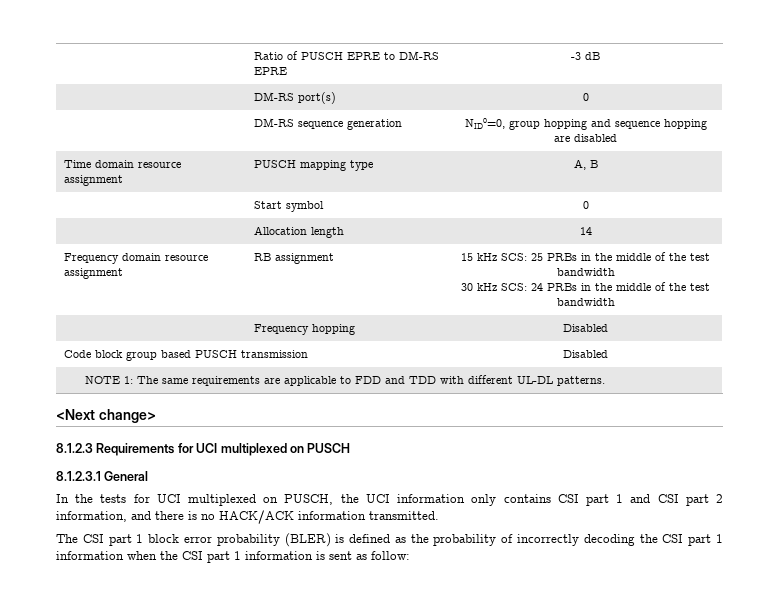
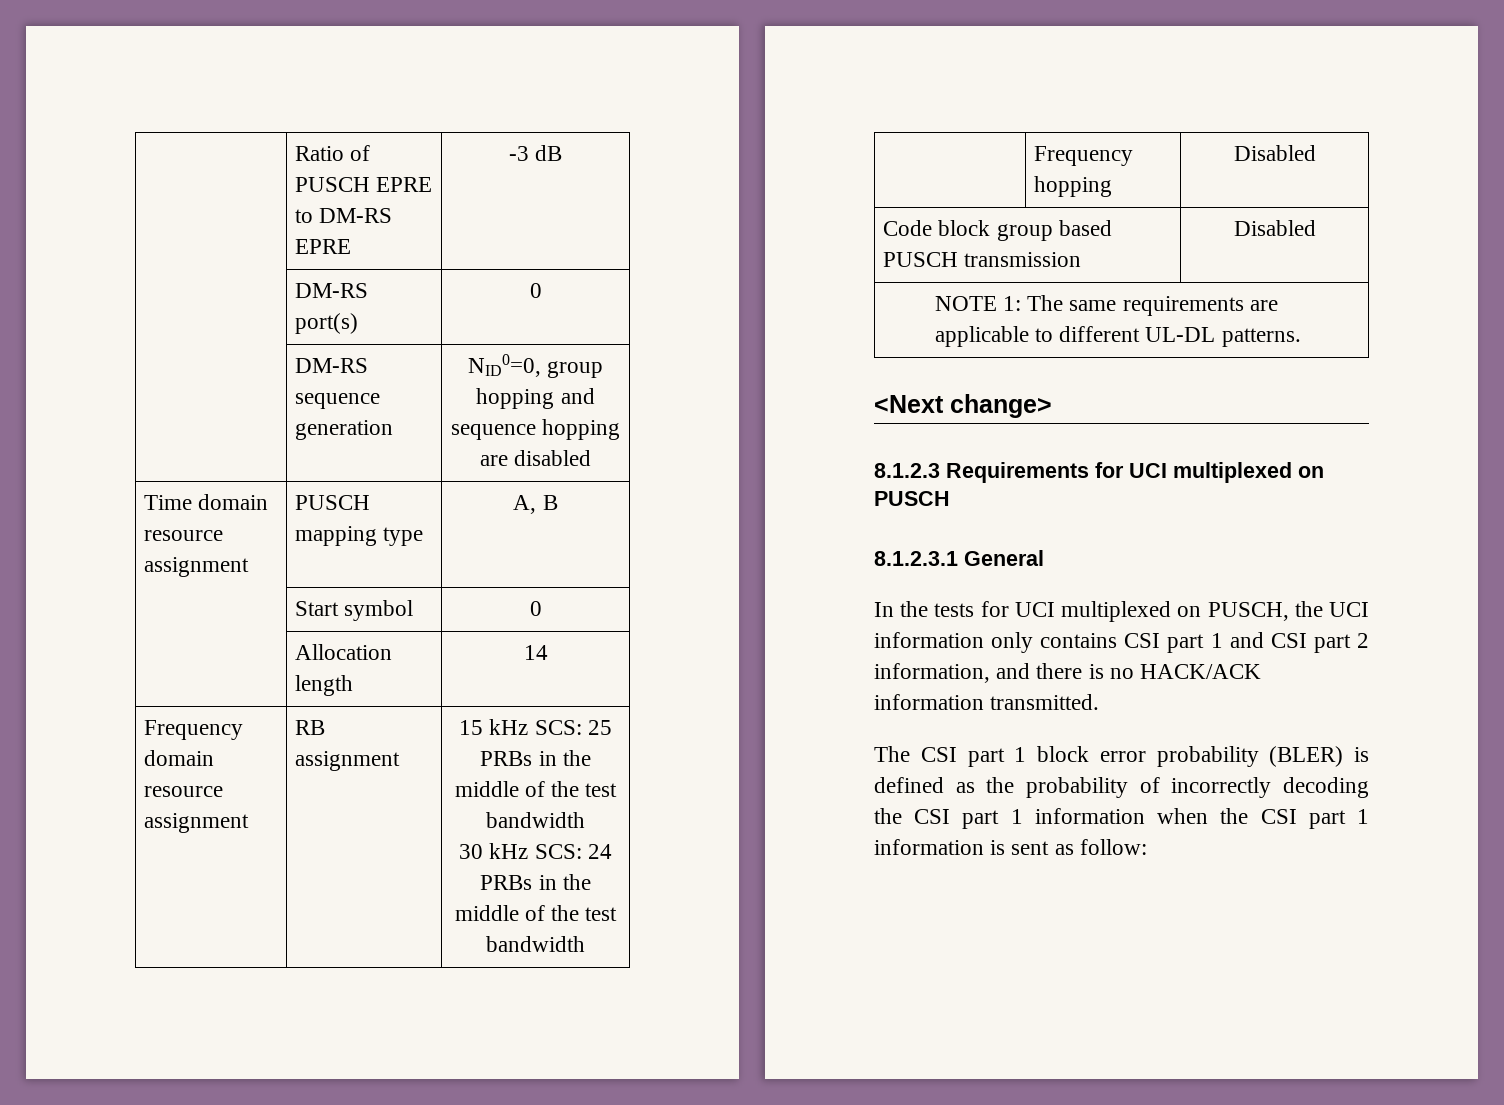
[355,376,465,384] FDD and TDD with -> (1054, 335) none

